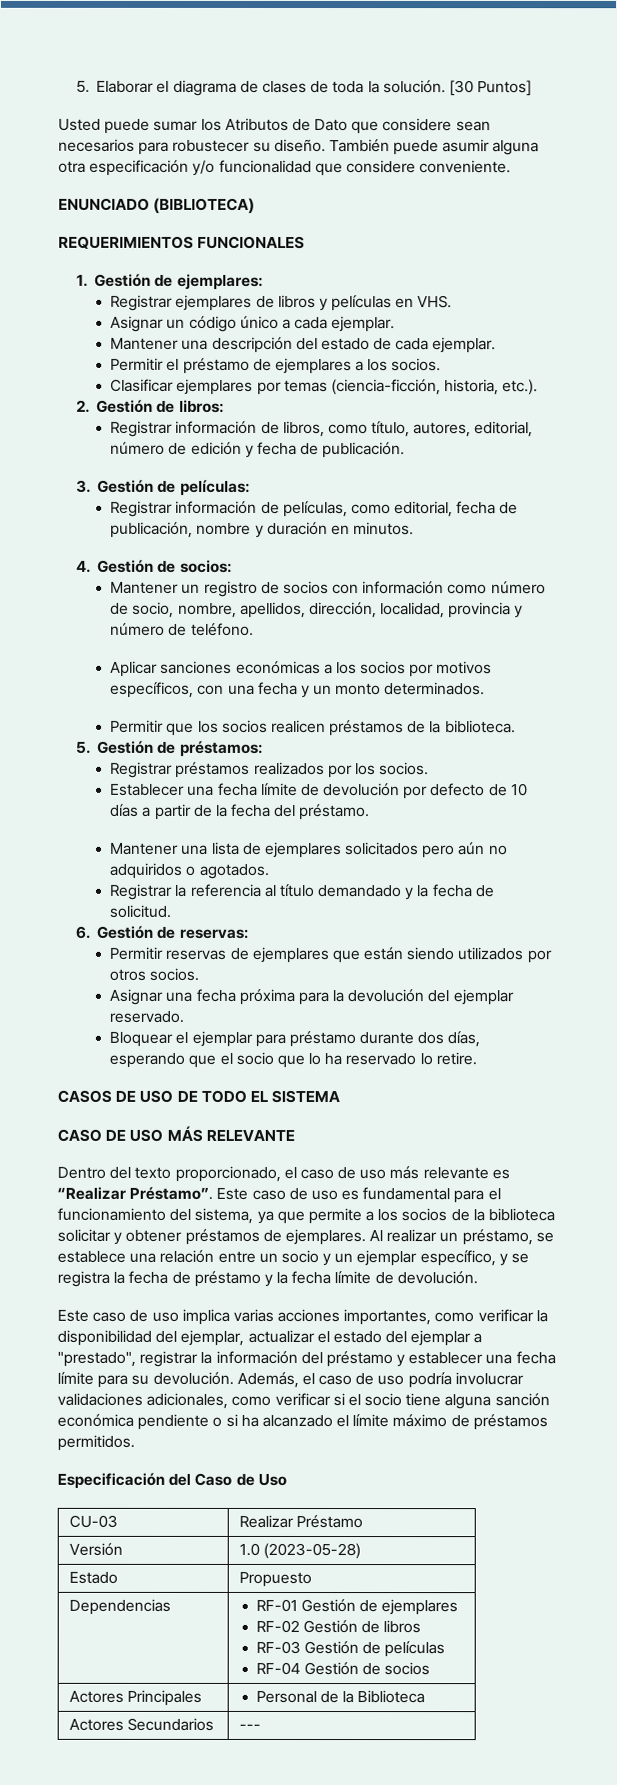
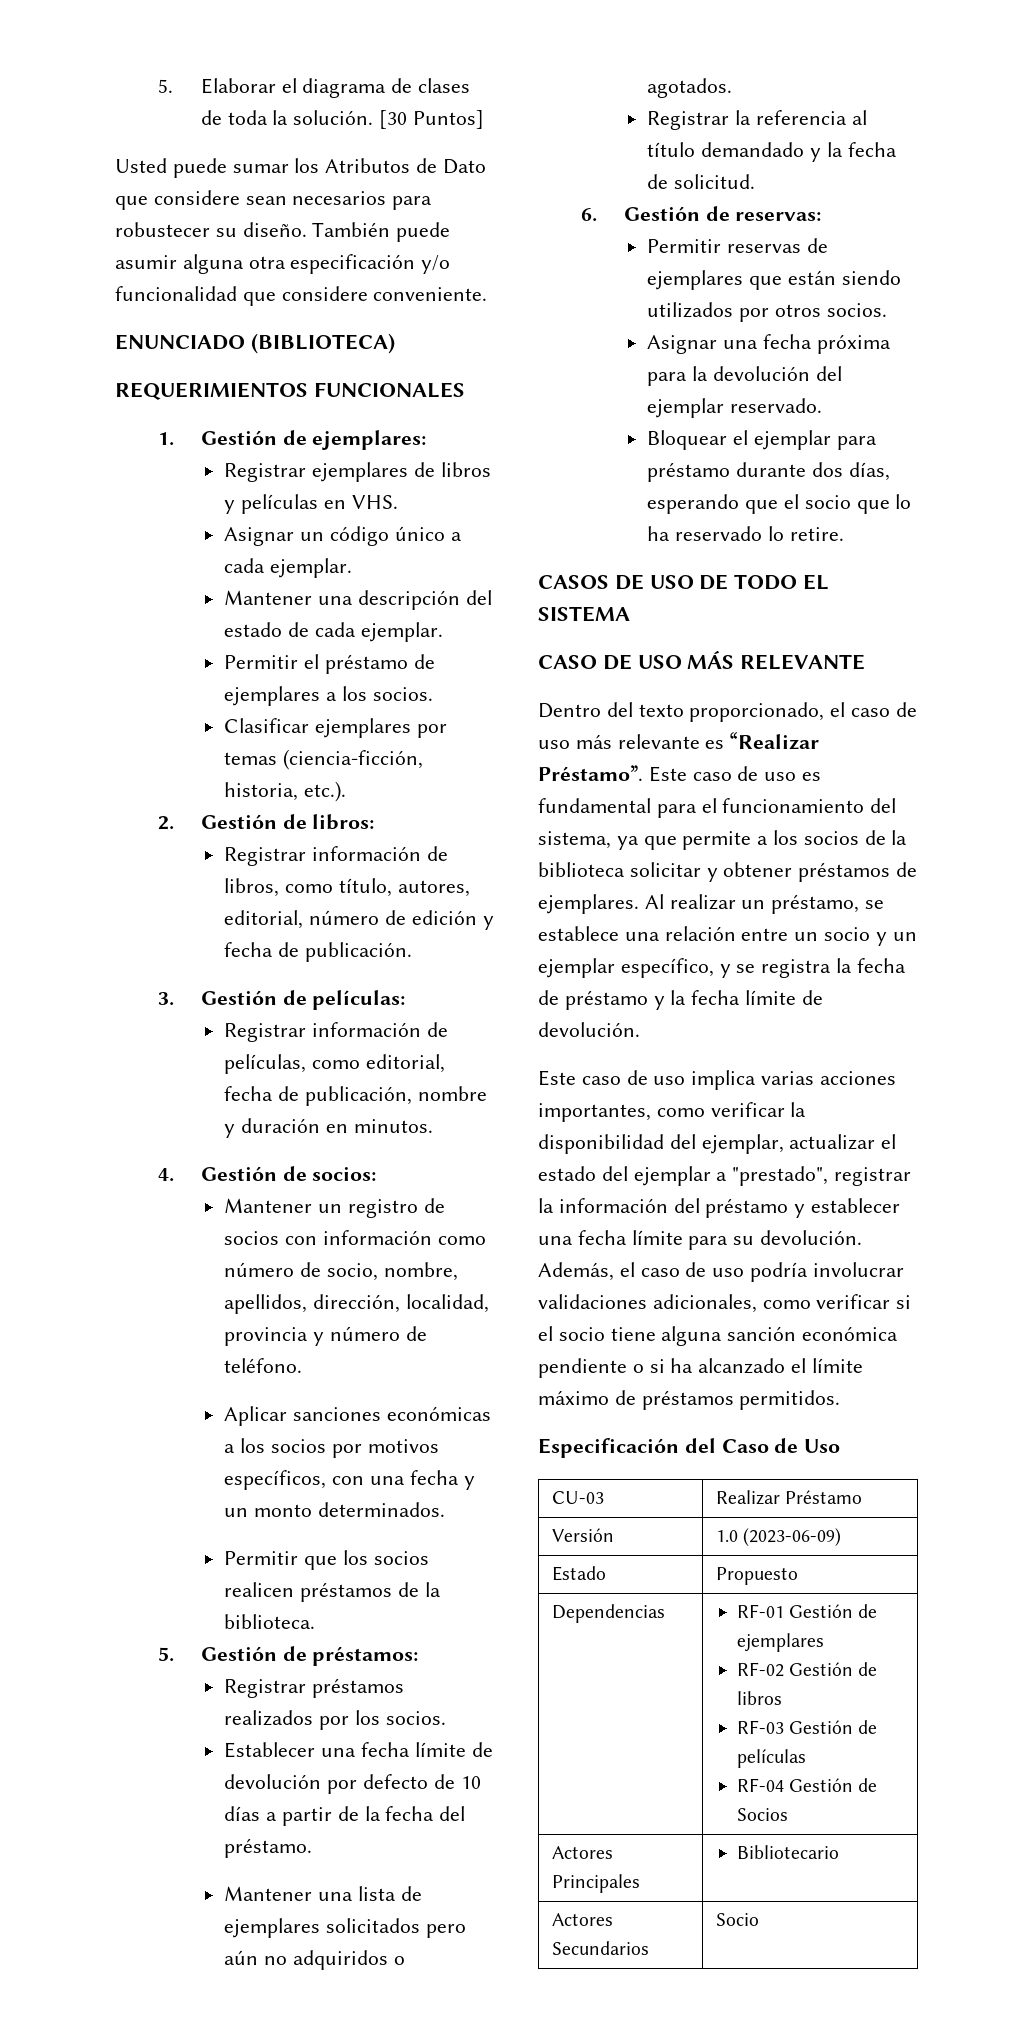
[263,1542,362,1560] (2023-05-28) -> [742,1528,841,1546] (2023-06-09)
[384,1662,431,1676] socios -> [736,1808,788,1821] Socios
[255,1690,426,1704] Personal de la Biblioteca -> [736,1845,839,1859] Bibliotecario
[238,1723,261,1730] --- -> [715,1913,759,1926] Socio

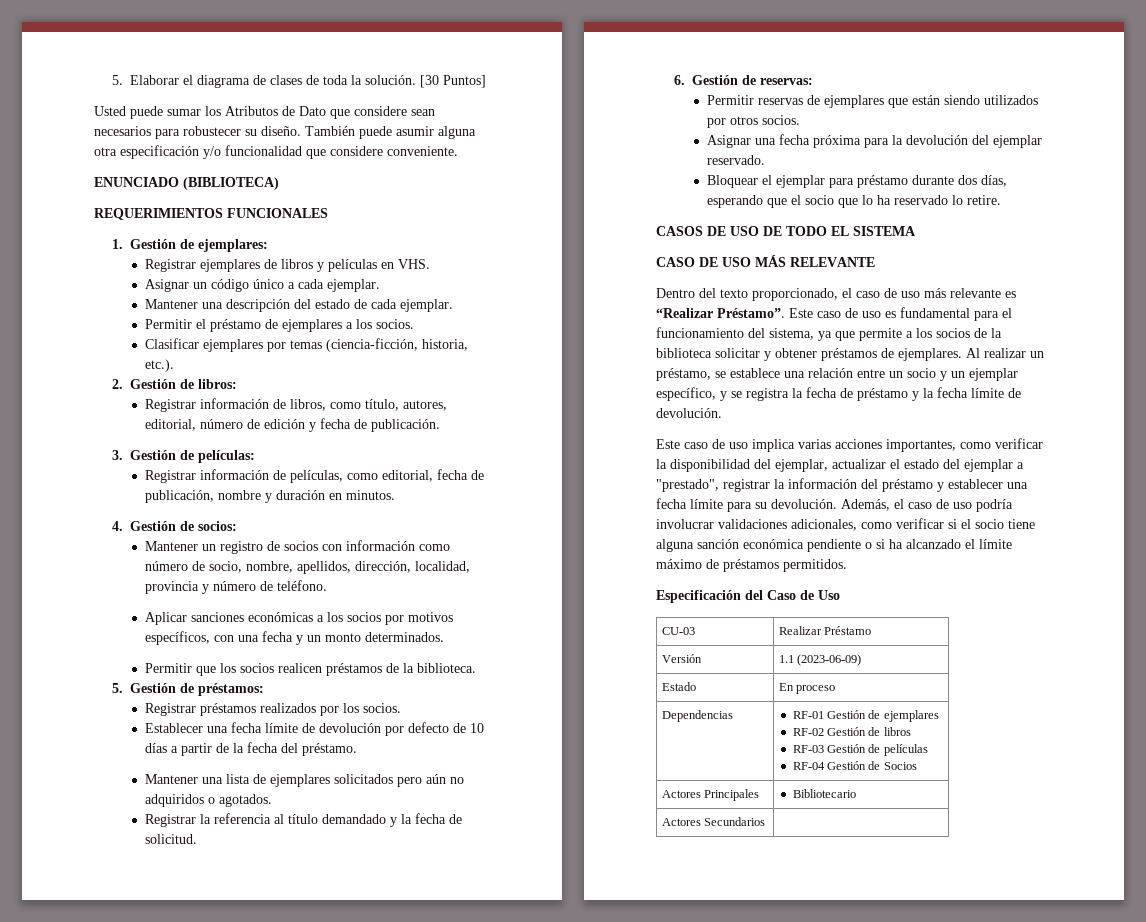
[715,1530,738,1542] 1.0 -> [778,655,794,663] 1.1
[715,1567,798,1585] Propuesto -> [778,683,836,694] En proceso
[715,1913,759,1926] Socio -> (766, 821) none

